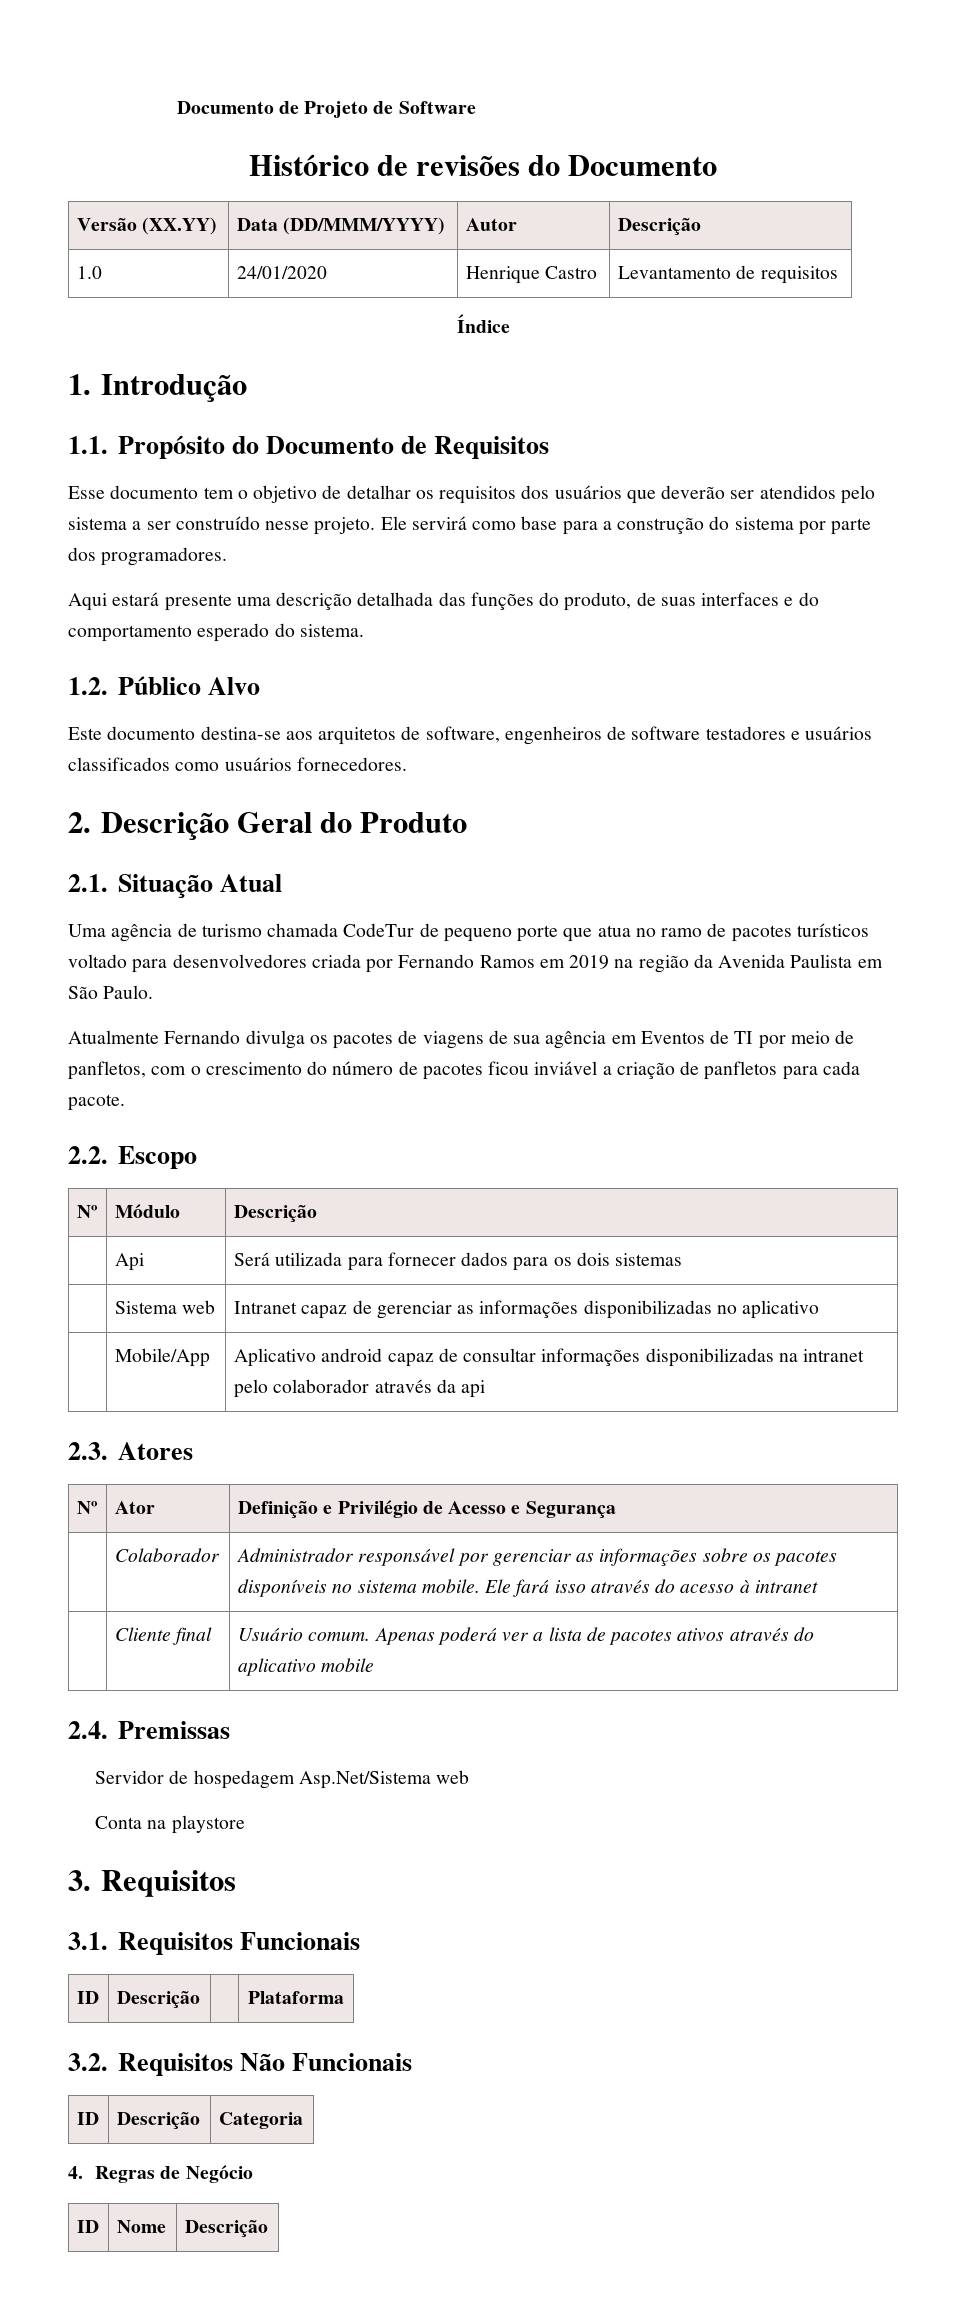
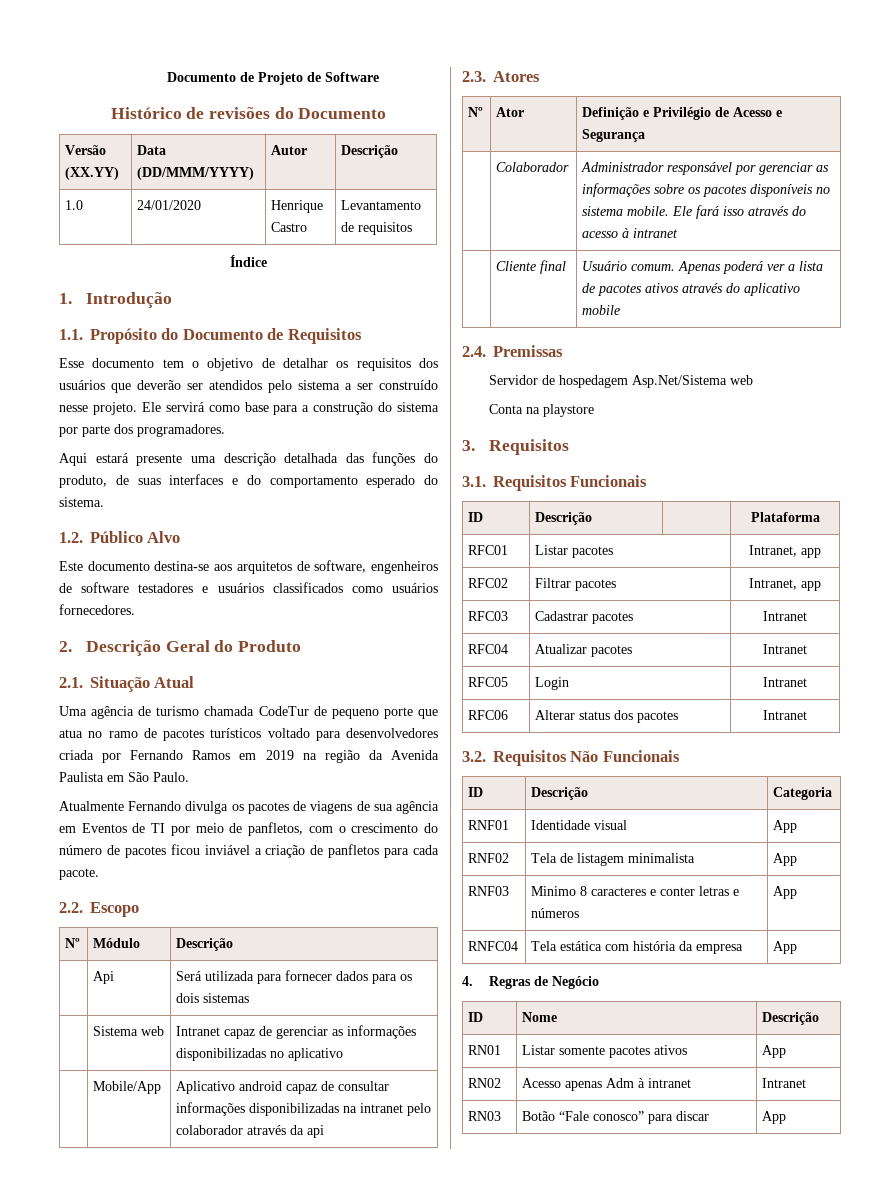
(344, 1997) none -> [468,545,509,555] [535,545,614,558] [749,545,821,558] [468,578,509,588] [535,578,617,591] [749,578,821,591] [468,611,509,621] [535,611,634,624] [763,611,807,621] [468,644,509,654] [535,644,633,657] [763,644,807,654] [468,677,509,687] [535,677,570,690] [763,677,807,687] [468,710,509,720] [535,710,679,723] [763,710,807,720] // RFC01 | Listar pacotes | Intranet, app // RFC02 | Filtrar pacotes | Intranet, app // RFC03 | Cadastrar pacotes | Intranet // RFC04 | Atualizar pacotes | Intranet // RFC05 | Login | Intranet // RFC06 | Alterar status dos pacotes | Intranet
(303, 2120) none -> [468,820,510,830] [531,820,628,830] [773,820,798,833] [468,853,510,863] [531,853,696,866] [773,853,798,866] [468,886,510,896] [531,886,740,896] [531,908,580,918] [773,886,798,899] [468,941,519,951] [531,941,744,954] [773,941,798,954] // RNF01 | Identidade visual | App // RNF02 | Tela de listagem minimalista | App // RNF03 | Minimo 8 caracteres e conter letras e números | App // RNFC04 | Tela estática com história da empresa | App
(268, 2228) none -> [468,1045,502,1055] [522,1045,688,1058] [762,1045,787,1058] [468,1078,502,1088] [522,1078,692,1091] [762,1078,807,1088] [468,1111,502,1121] [522,1111,710,1124] [762,1111,787,1124] // RN01 | Listar somente pacotes ativos | App // RN02 | Acesso apenas Adm à intranet | Intranet // RN03 | Botão “Fale conosco” para discar | App

